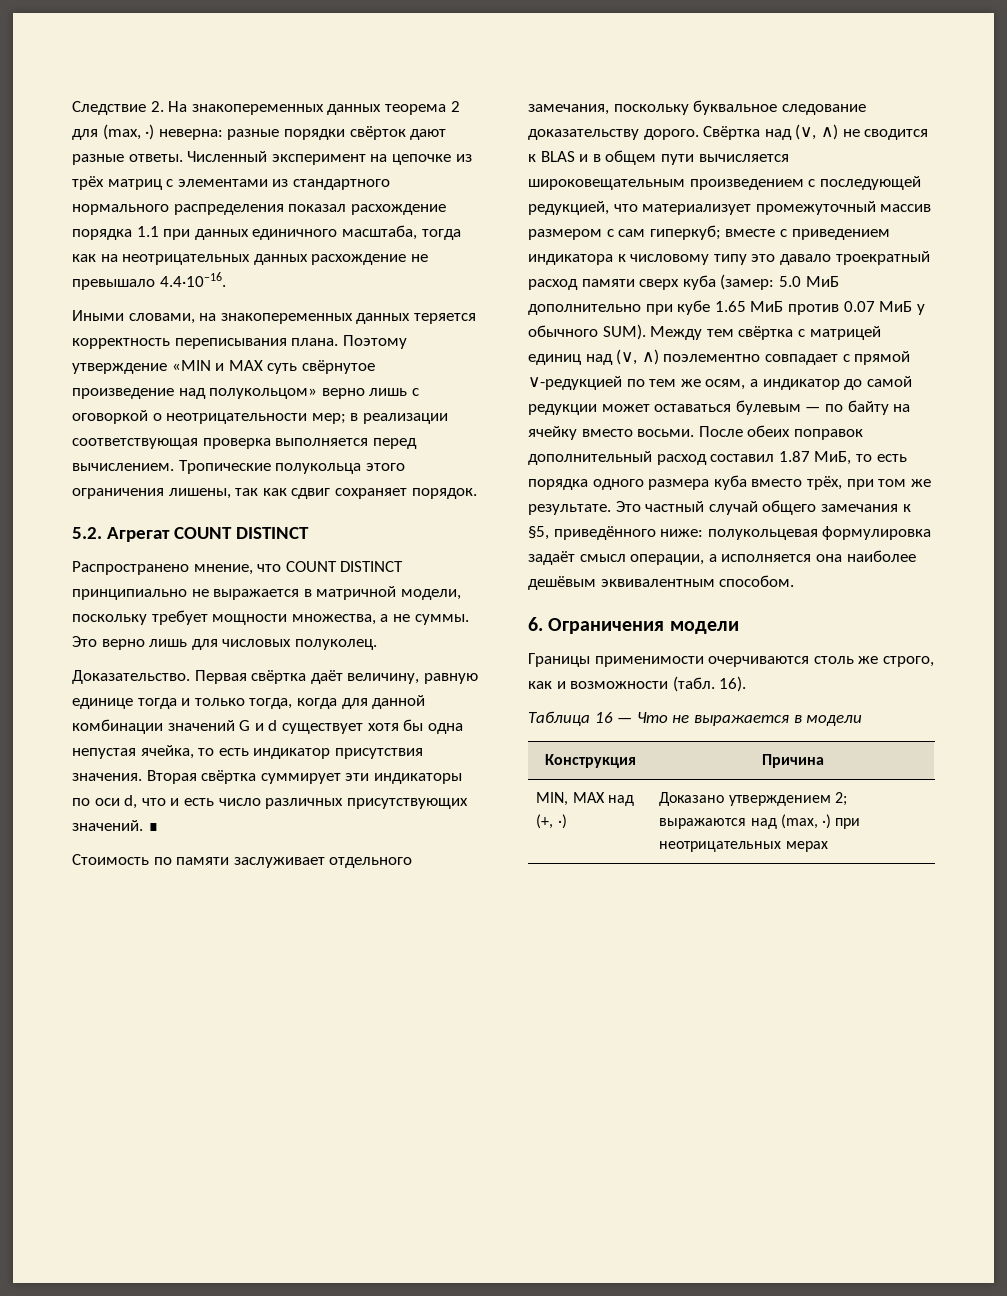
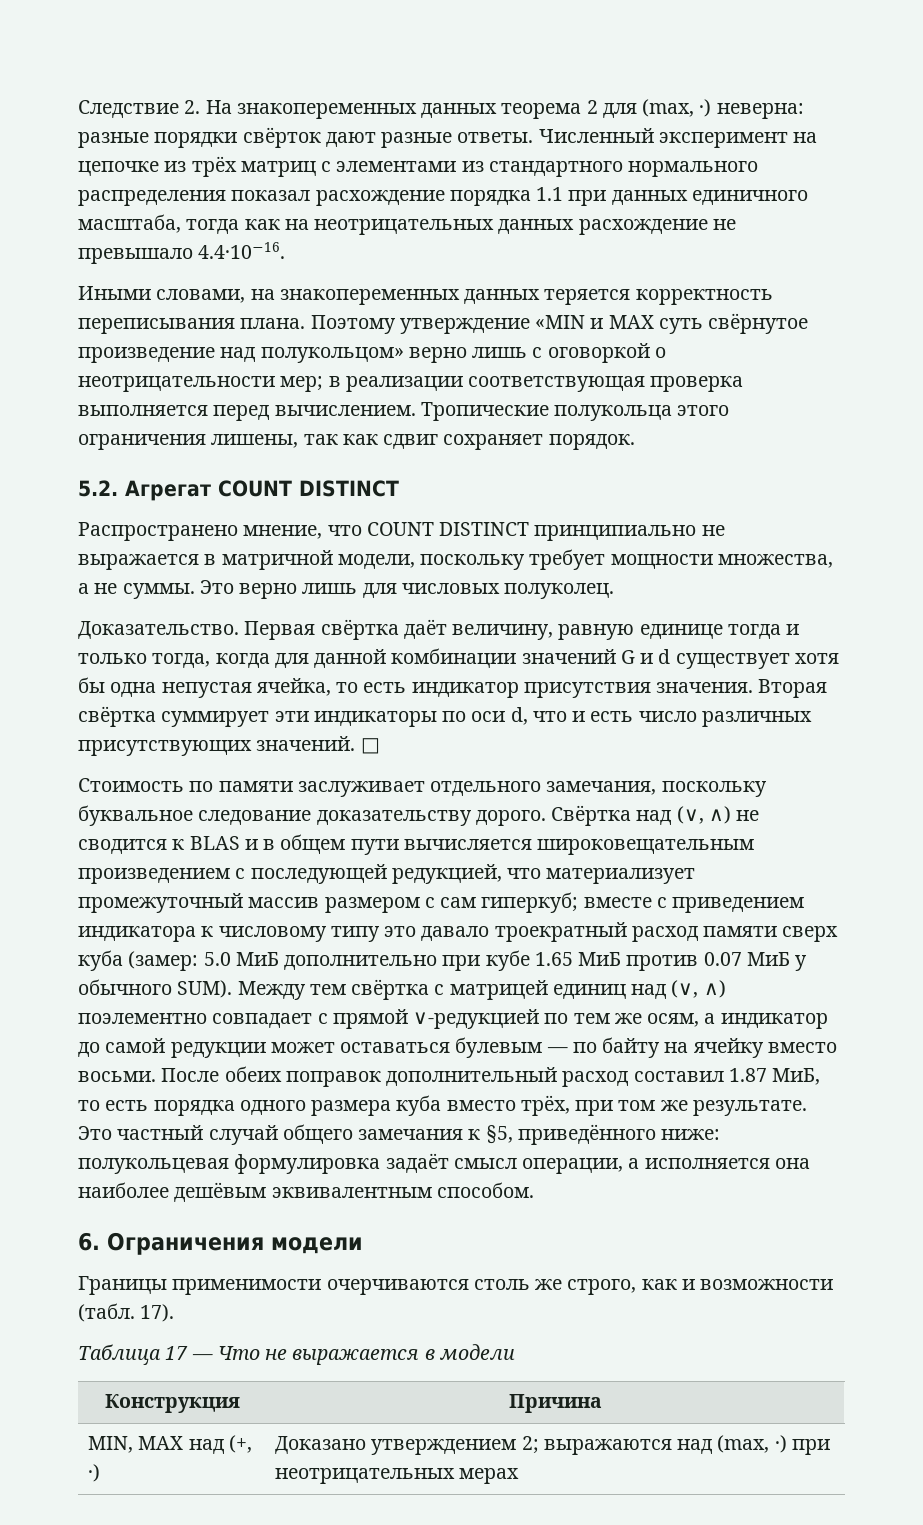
[147,823,159,831] ∎ -> [360,738,380,754] □
[719,676,747,692] 16). -> [140,1304,175,1322] 17).
[594,712,613,723] 16 -> [165,1346,189,1360] 17

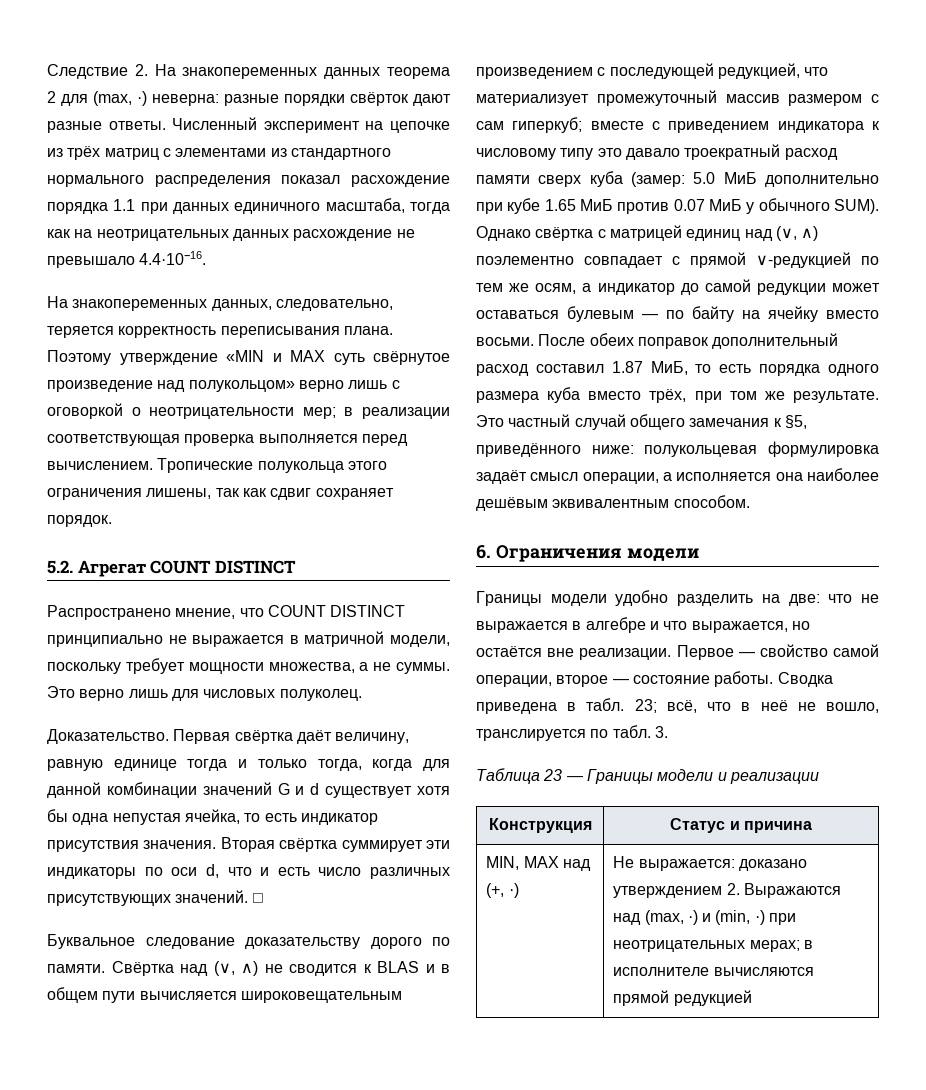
[78,286,541,305] Иными словами, на знакопеременных данных -> [47,296,393,311] На знакопеременных данных, следовательно,
[78,778,767,797] [78,805,546,826] Стоимость по памяти заслуживает отдельного замечания, поскольку буквальное следование доказательству дорого. -> [47,934,450,949] [47,964,105,973] Буквальное следование доказательству дорого по памяти.
[237,981,346,1000] Между тем -> [476,226,531,241] Однако
[172,1279,834,1295] [78,1303,175,1322] [78,1344,515,1365] применимости очерчиваются столь же строго, как и возможности (табл. 17). // Таблица 17 — Что не выражается в модели -> [550,590,879,606] [476,617,810,633] [476,644,879,660] [476,671,833,687] [476,698,879,714] [476,725,668,741] [476,768,819,784] модели удобно разделить на две: что не выражается в алгебре и что выражается, но остаётся вне реализации. Первое — свойство самой операции, второе — состояние работы. Сводка приведена в табл. 23; всё, что в неё не вошло, транслируется по табл. 3. // Таблица 23 — Границы модели и реализации
[508,1394,602,1413] Причина -> [670,818,812,833] Статус и причина
[275,1435,830,1455] [275,1468,520,1484] Доказано утверждением 2; выражаются над (max, ·) при неотрицательных мерах -> [613,856,807,871] [613,883,841,898] [613,910,797,925] [613,940,813,952] [613,967,814,976] [613,990,752,1006] Не выражается: доказано утверждением 2. Выражаются над (max, ·) и (min, ·) при неотрицательных мерах; в исполнителе вычисляются прямой редукцией

